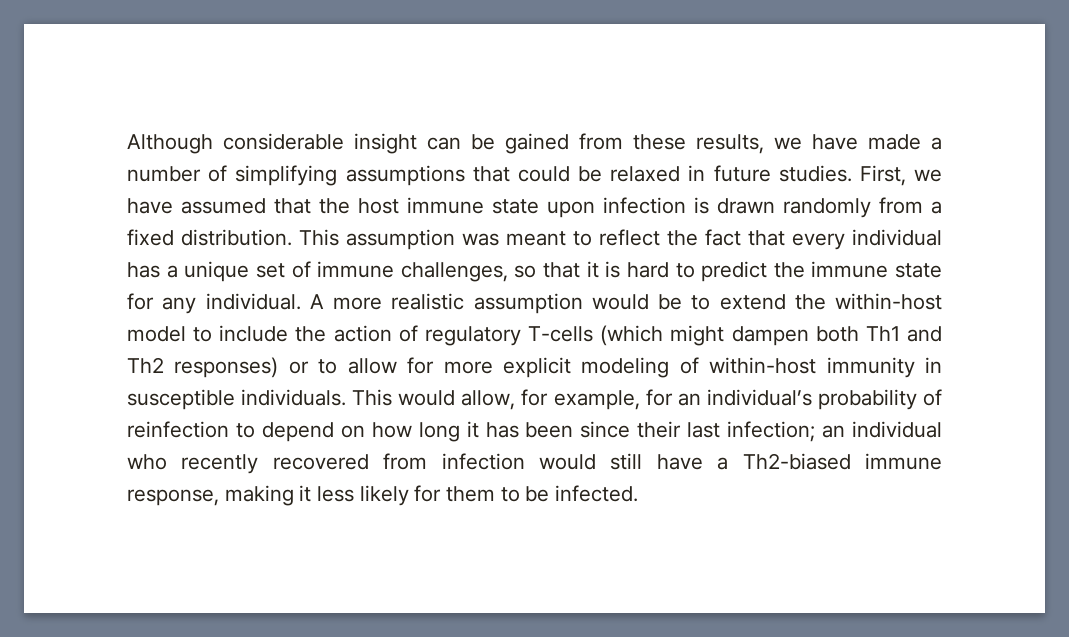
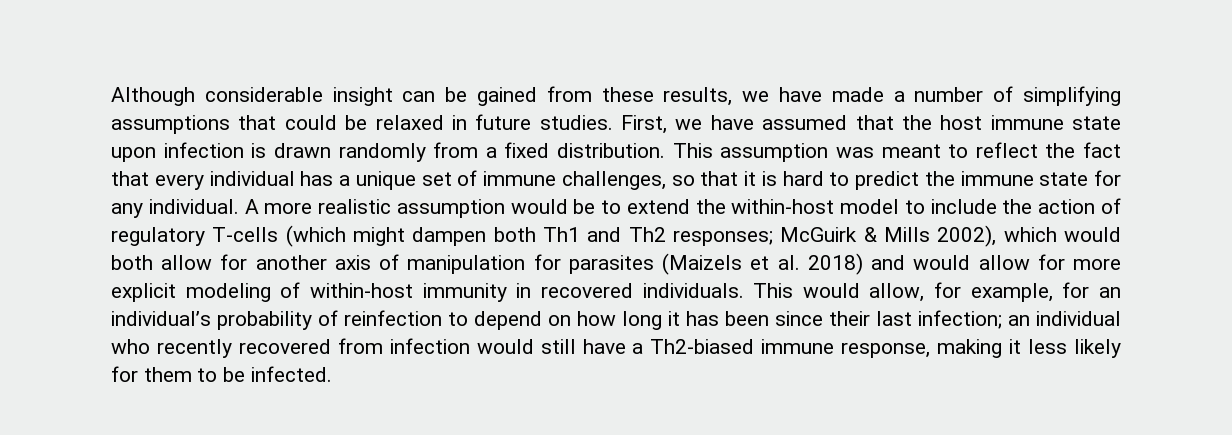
[174,357,338,378] responses) or to -> [672,225,1121,247] [111,253,971,275] responses; McGuirk & Mills 2002), which would both allow for another axis of manipulation for parasites (Maizels et al. 2018) and would
[127,389,235,410] susceptible -> [540,283,633,298] recovered

